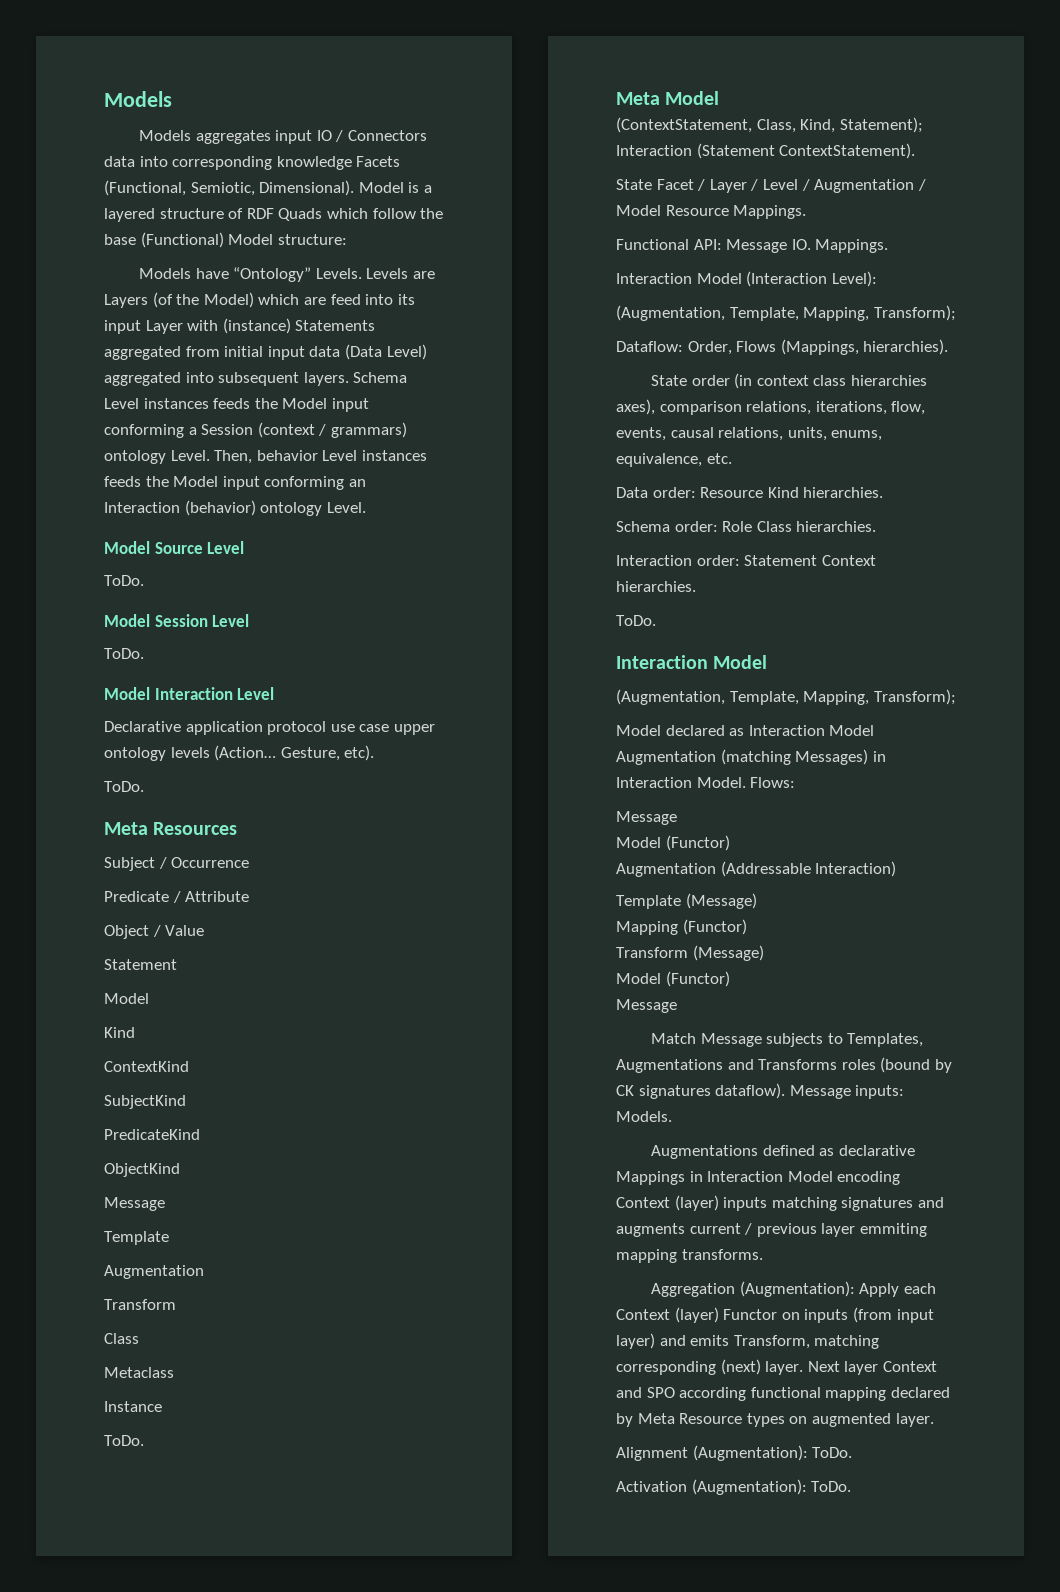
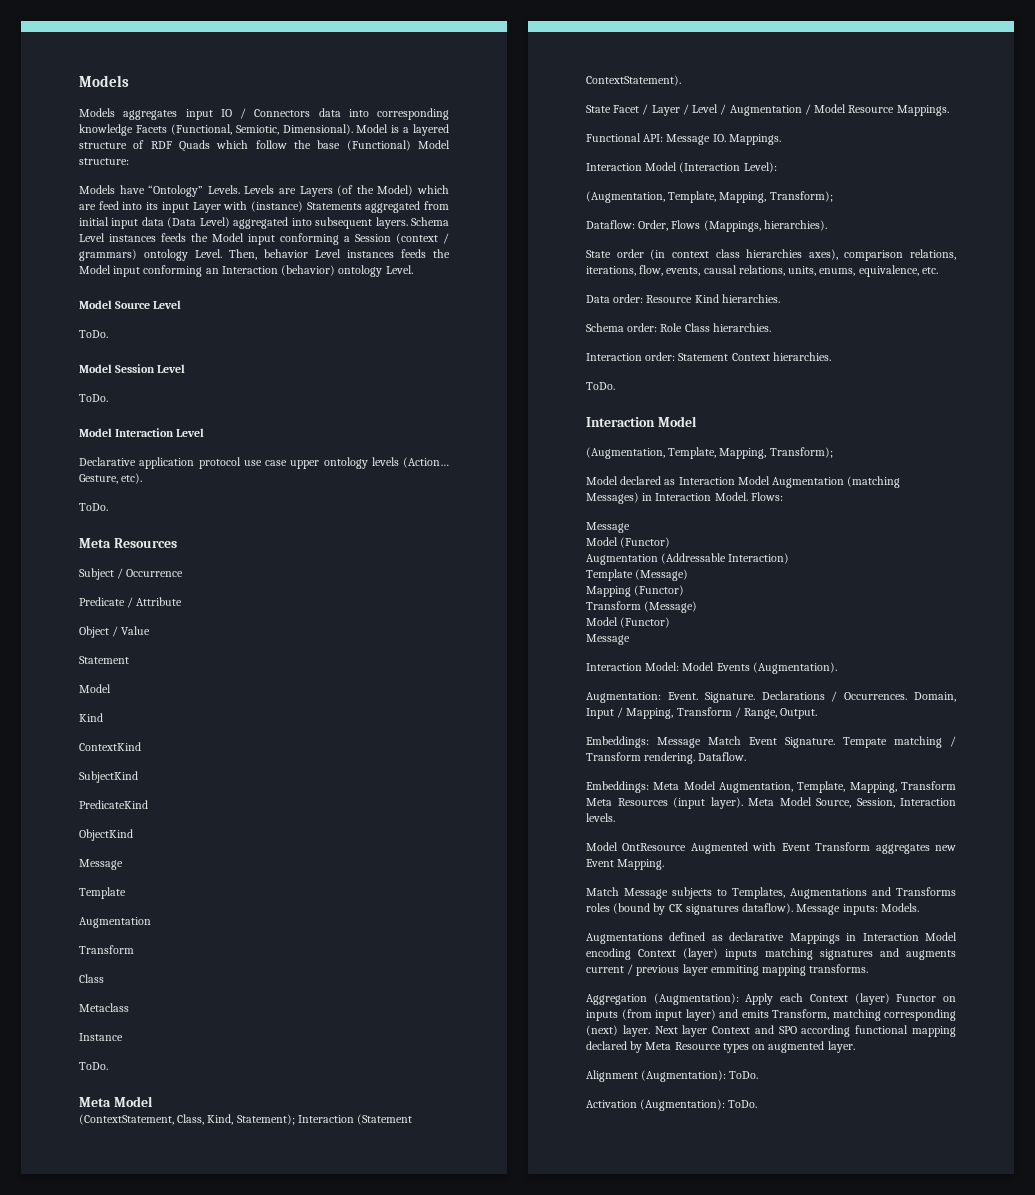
(677, 1006) none -> [586,662,837,674] [586,691,956,703] [586,707,818,719] [586,736,956,748] [586,752,747,764] [586,781,956,793] [586,797,956,809] [586,813,615,822] [586,842,956,854] [586,859,665,870] // Interaction Model: Model Events (Augmentation). // Augmentation: Event. Signature. Declarations / Occurrences. Domain, Input / Mapping, Transform / Range, Output. // Embeddings: Message Match Event Signature. Tempate matching / Transform rendering. Dataflow. // Embeddings: Meta Model Augmentation, Template, Mapping, Transform Meta Resources (input layer). Meta Model Source, Session, Interaction levels. // Model OntResource Augmented with Event Transform aggregates new Event Mapping.

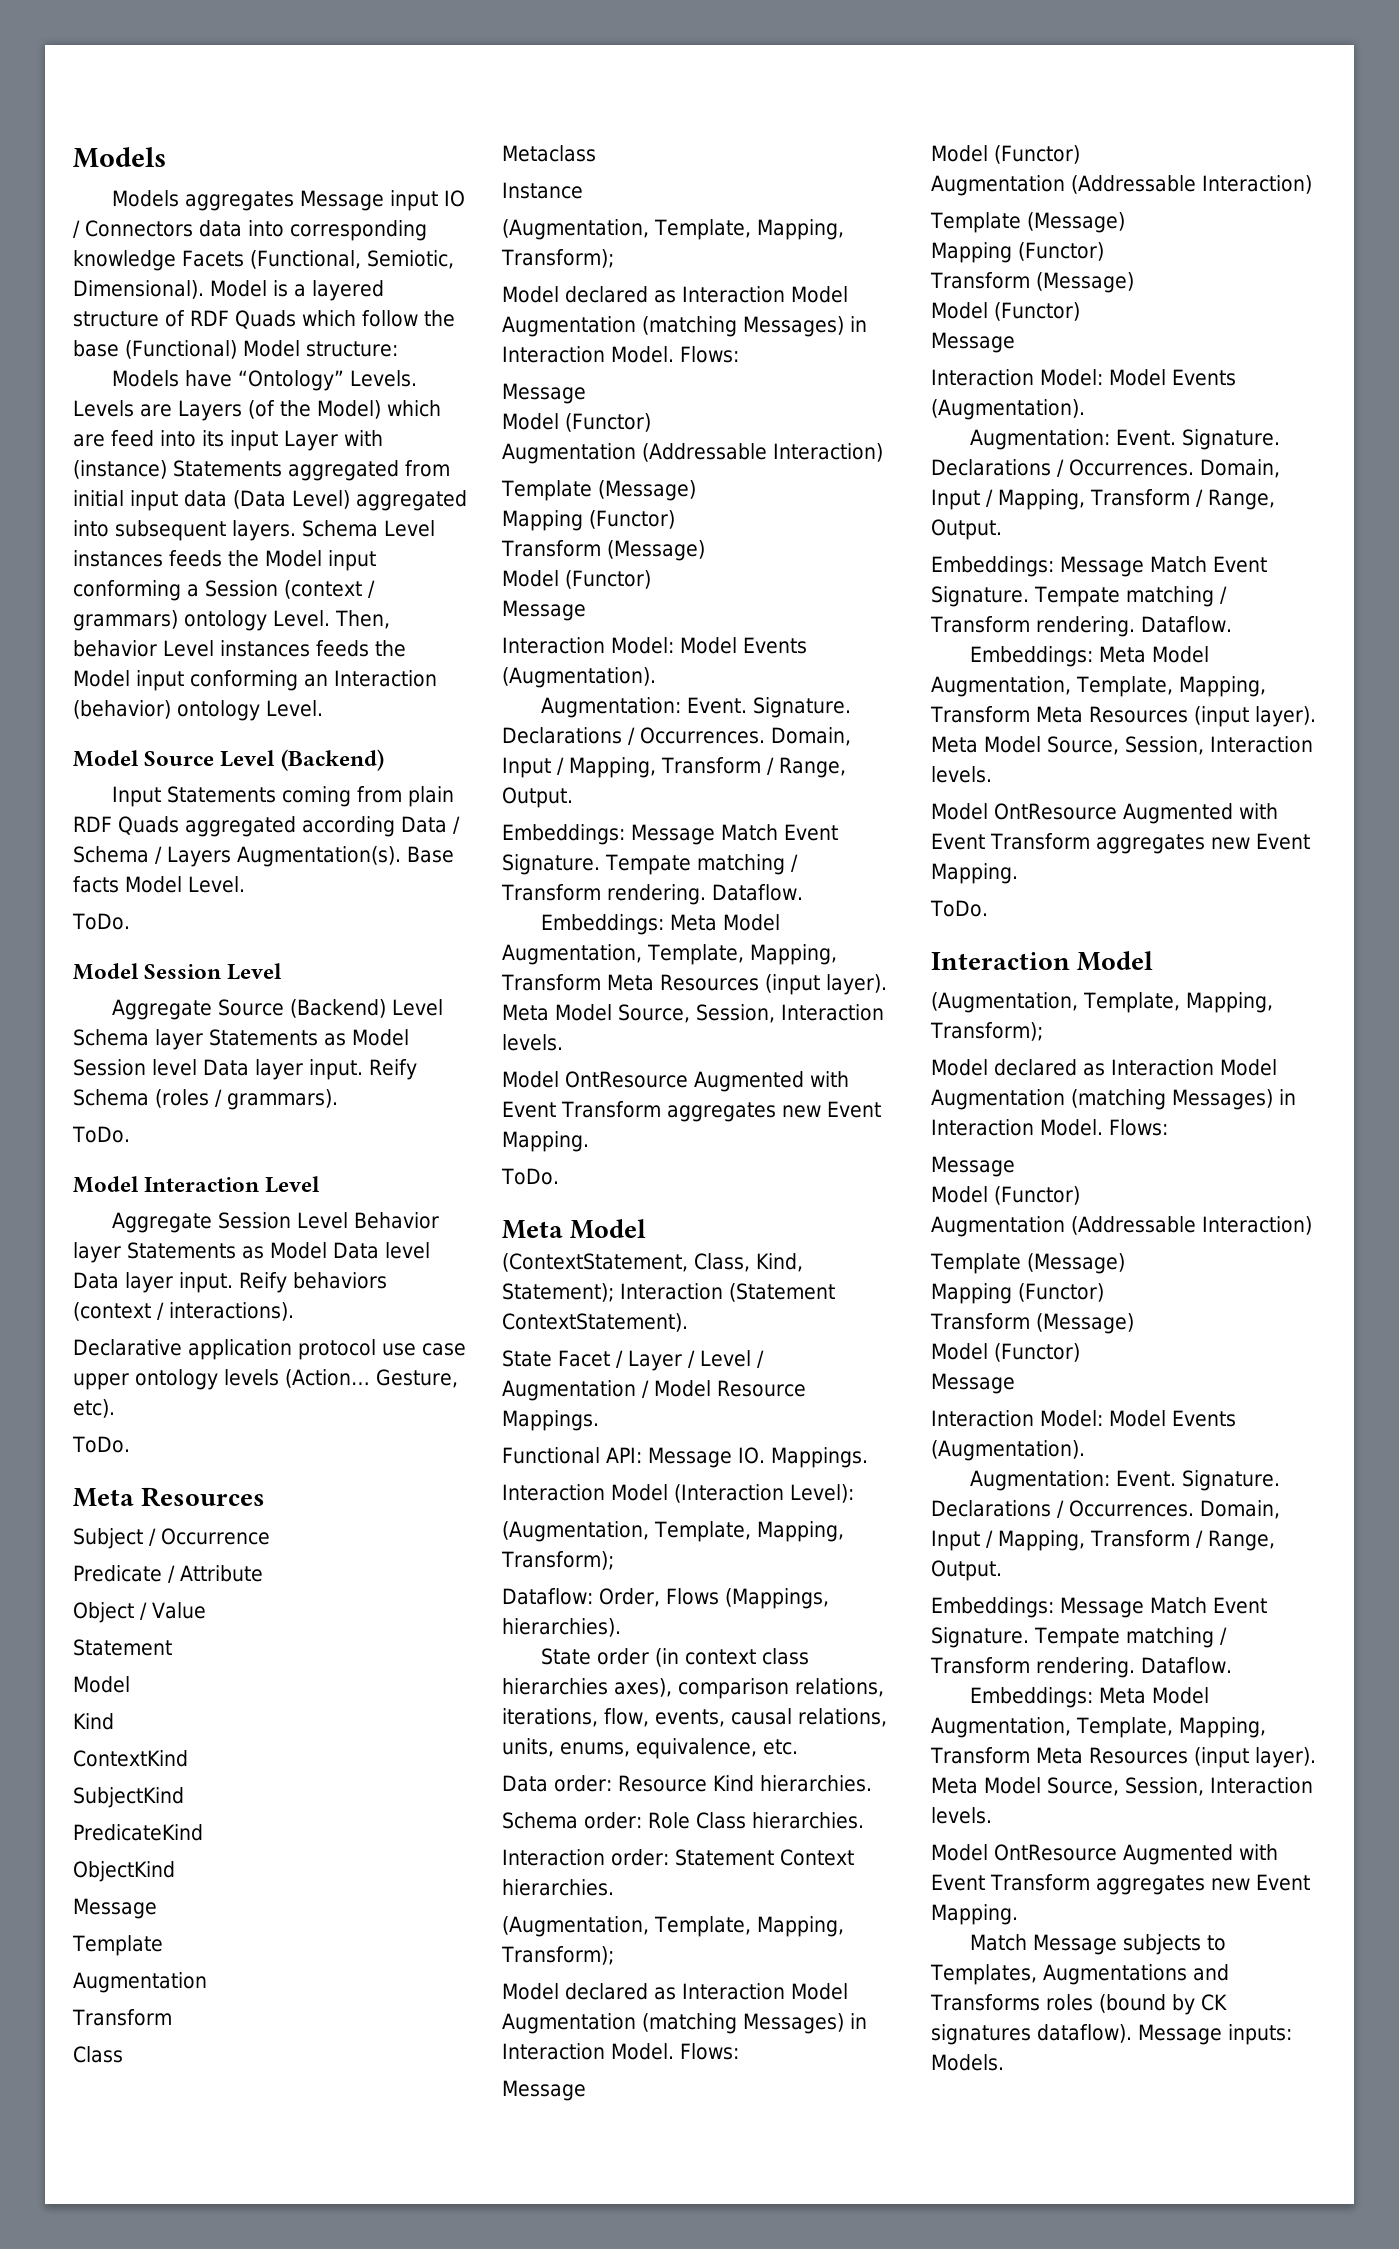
(178, 115) none -> [300,190,385,211] Message
[79,330,108,338] [79,364,186,373] [79,394,108,402] [79,428,205,437] // ToDo. // Model Session Level // ToDo. // Model Interaction Level -> [280,749,384,771] [112,786,455,807] [73,816,460,837] [73,846,454,867] [73,876,245,893] [72,913,130,930] [73,963,283,980] [112,999,444,1020] [73,1029,409,1050] [73,1059,417,1080] [73,1089,338,1110] [72,1126,130,1143] [73,1176,321,1193] [112,1212,440,1233] [73,1242,430,1263] [73,1272,387,1293] [73,1302,294,1321] (Backend) // Input Statements coming from plain RDF Quads aggregated according Data / Schema / Layers Augmentation(s). Base facts Model Level. // ToDo. // Model Session Level // Aggregate Source (Backend) Level Schema layer Statements as Model Session level Data layer input. Reify Schema (roles / grammars). // ToDo. // Model Interaction Level // Aggregate Session Level Behavior layer Statements as Model Data level Data layer input. Reify behaviors (context / interactions).
(123, 1037) none -> [502,219,844,240] [501,249,614,268] [502,286,848,303] [502,316,867,337] [502,346,739,363] [502,383,586,404] [502,413,651,432] [502,443,883,464] [501,480,696,501] [502,510,675,531] [501,540,705,561] [502,570,651,589] [502,600,586,621] [502,637,807,654] [502,667,656,688] [541,697,852,718] [502,727,851,746] [502,757,846,778] [502,787,573,808] [502,824,838,845] [502,854,798,875] [501,884,803,905] [541,914,781,935] [502,944,837,965] [501,974,887,995] [502,1004,884,1023] [502,1034,563,1051] [502,1071,849,1092] [502,1101,881,1122] [502,1131,589,1152] // (Augmentation, Template, Mapping, Transform); // Model declared as Interaction Model Augmentation (matching Messages) in Interaction Model. Flows: // Message // Model (Functor) // Augmentation (Addressable Interaction) // Template (Message) // Mapping (Functor) // Transform (Message) // Model (Functor) // Message // Interaction Model: Model Events (Augmentation). // Augmentation: Event. Signature. Declarations / Occurrences. Domain, Input / Mapping, Transform / Range, Output. // Embeddings: Message Match Event Signature. Tempate matching / Transform rendering. Dataflow. // Embeddings: Meta Model Augmentation, Template, Mapping, Transform Meta Resources (input layer). Meta Model Source, Session, Interaction levels. // Model OntResource Augmented with Event Transform aggregates new Event Mapping.
(831, 356) none -> [502,1916,844,1937] [501,1946,614,1965] [502,1983,848,2000] [502,2013,867,2034] [502,2043,739,2060] [502,2080,586,2101] [931,145,1080,164] [931,175,1312,196] [930,212,1125,233] [931,242,1104,263] [930,272,1134,293] [931,302,1080,321] [931,332,1015,353] [931,369,1236,386] [931,399,1085,420] [970,429,1281,450] [931,459,1280,478] [931,489,1275,510] [931,519,1002,540] [931,556,1267,577] [931,586,1227,607] [930,616,1232,637] [970,646,1210,667] [931,676,1266,697] [930,706,1316,727] [931,736,1313,755] [931,766,992,783] [931,803,1278,824] [931,833,1310,854] [931,863,1018,884] // (Augmentation, Template, Mapping, Transform); // Model declared as Interaction Model Augmentation (matching Messages) in Interaction Model. Flows: // Message // Model (Functor) // Augmentation (Addressable Interaction) // Template (Message) // Mapping (Functor) // Transform (Message) // Model (Functor) // Message // Interaction Model: Model Events (Augmentation). // Augmentation: Event. Signature. Declarations / Occurrences. Domain, Input / Mapping, Transform / Range, Output. // Embeddings: Message Match Event Signature. Tempate matching / Transform rendering. Dataflow. // Embeddings: Meta Model Augmentation, Template, Mapping, Transform Meta Resources (input layer). Meta Model Source, Session, Interaction levels. // Model OntResource Augmented with Event Transform aggregates new Event Mapping.
[586,932,957,944] [586,948,956,960] [586,964,869,976] [586,993,956,1005] [586,1009,956,1021] [586,1025,956,1037] [586,1041,855,1053] [586,1070,759,1082] [586,1099,758,1111] // Augmentations defined as declarative Mappings in Interaction Model encoding Context (layer) inputs matching signatures and augments current / previous layer emmiting mapping transforms. // Aggregation (Augmentation): Apply each Context (layer) Functor on inputs (from input layer) and emits Transform, matching corresponding (next) layer. Next layer Context and SPO according functional mapping declared by Meta Resource types on augmented layer. // Alignment (Augmentation): ToDo. // Activation (Augmentation): ToDo. -> (1004, 2062) none

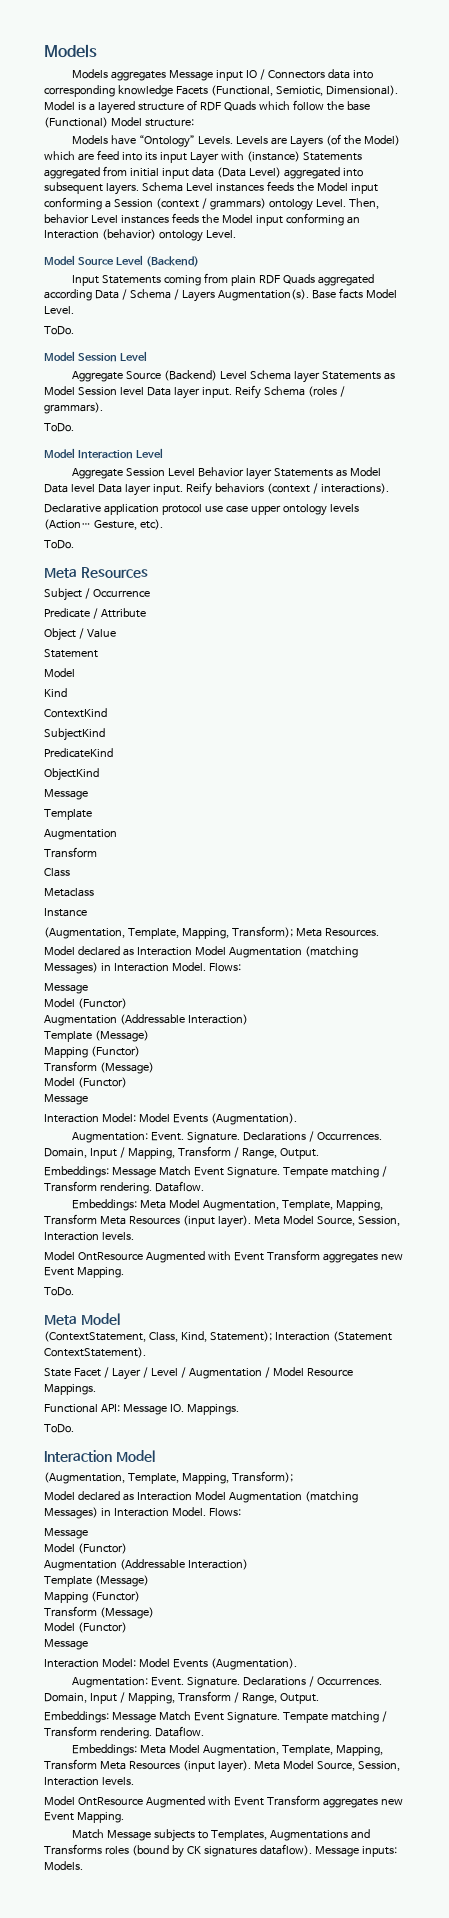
(614, 258) none -> [295,928,379,937] Meta Resources.
[502,1484,854,1503] [502,1521,844,1542] [501,1551,614,1570] [502,1588,829,1609] [502,1618,621,1637] [541,1648,810,1667] [502,1678,884,1699] [502,1708,887,1727] [502,1738,798,1759] [502,1775,872,1792] [502,1812,864,1829] [502,1849,854,1866] [502,1879,614,1896] [502,1916,844,1937] [501,1946,614,1965] [502,1983,848,2000] [502,2013,867,2034] [502,2043,739,2060] [502,2080,586,2101] [931,145,1080,164] [931,175,1312,196] [930,212,1125,233] [931,242,1104,263] [930,272,1134,293] [931,302,1080,321] [931,332,1015,353] [931,369,1236,386] [931,399,1085,420] [970,429,1281,450] [931,459,1280,478] [931,489,1275,510] [931,519,1002,540] [931,556,1267,577] [931,586,1227,607] [930,616,1232,637] [970,646,1210,667] [931,676,1266,697] [930,706,1316,727] [931,736,1313,755] [931,766,992,783] [931,803,1278,824] [931,833,1310,854] [931,863,1018,884] // Interaction Model (Interaction Level): // (Augmentation, Template, Mapping, Transform); // Dataflow: Order, Flows (Mappings, hierarchies). // State order (in context class hierarchies axes), comparison relations, iterations, flow, events, causal relations, units, enums, equivalence, etc. // Data order: Resource Kind hierarchies. // Schema order: Role Class hierarchies. // Interaction order: Statement Context hierarchies. // (Augmentation, Template, Mapping, Transform); // Model declared as Interaction Model Augmentation (matching Messages) in Interaction Model. Flows: // Message // Model (Functor) // Augmentation (Addressable Interaction) // Template (Message) // Mapping (Functor) // Transform (Message) // Model (Functor) // Message // Interaction Model: Model Events (Augmentation). // Augmentation: Event. Signature. Declarations / Occurrences. Domain, Input / Mapping, Transform / Range, Output. // Embeddings: Message Match Event Signature. Tempate matching / Transform rendering. Dataflow. // Embeddings: Meta Model Augmentation, Template, Mapping, Transform Meta Resources (input layer). Meta Model Source, Session, Interaction levels. // Model OntResource Augmented with Event Transform aggregates new Event Mapping. -> (239, 1409) none

